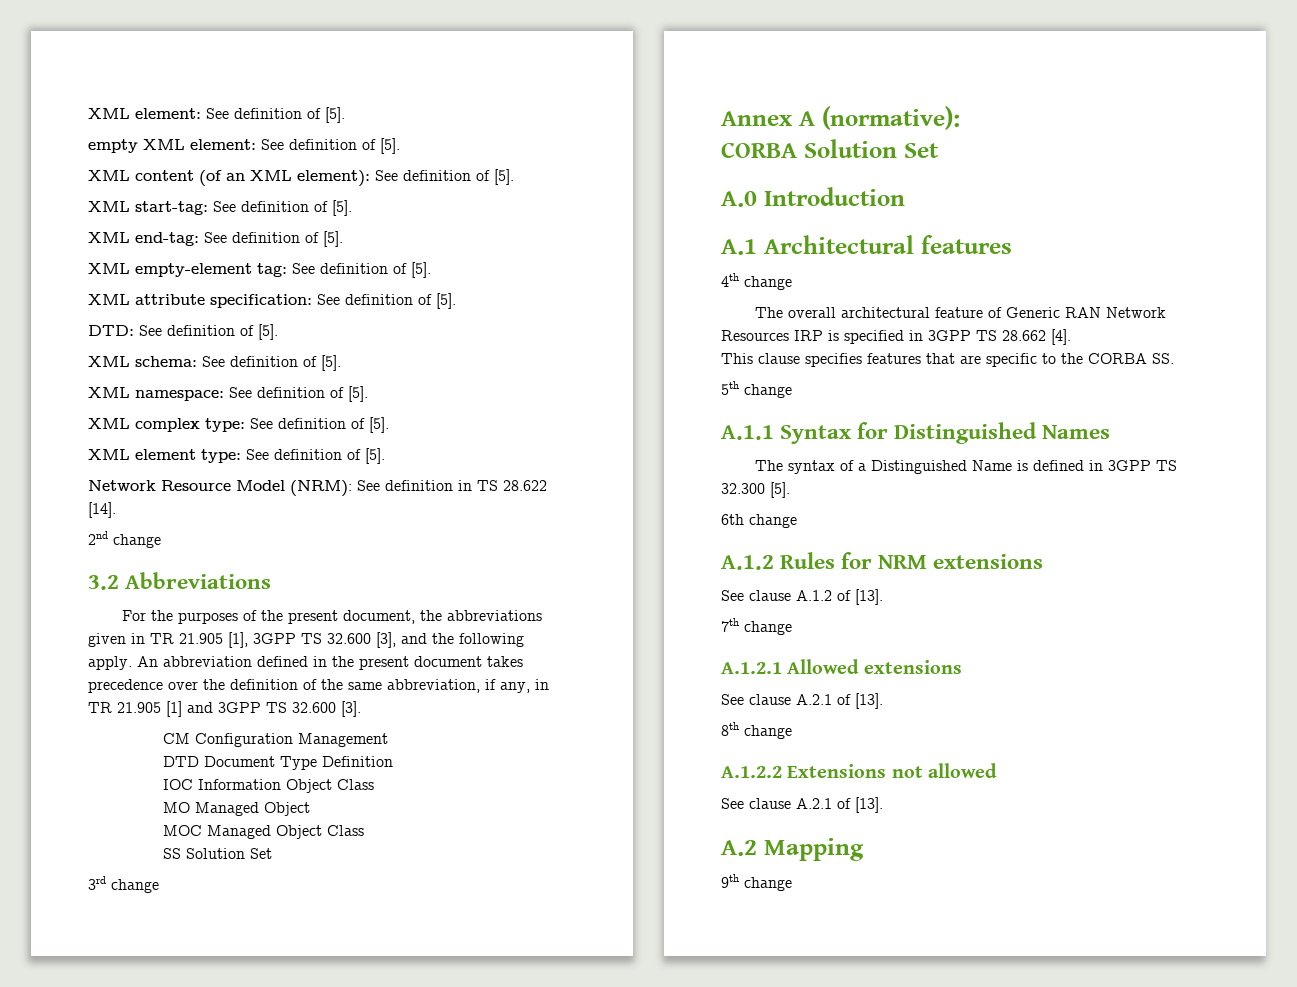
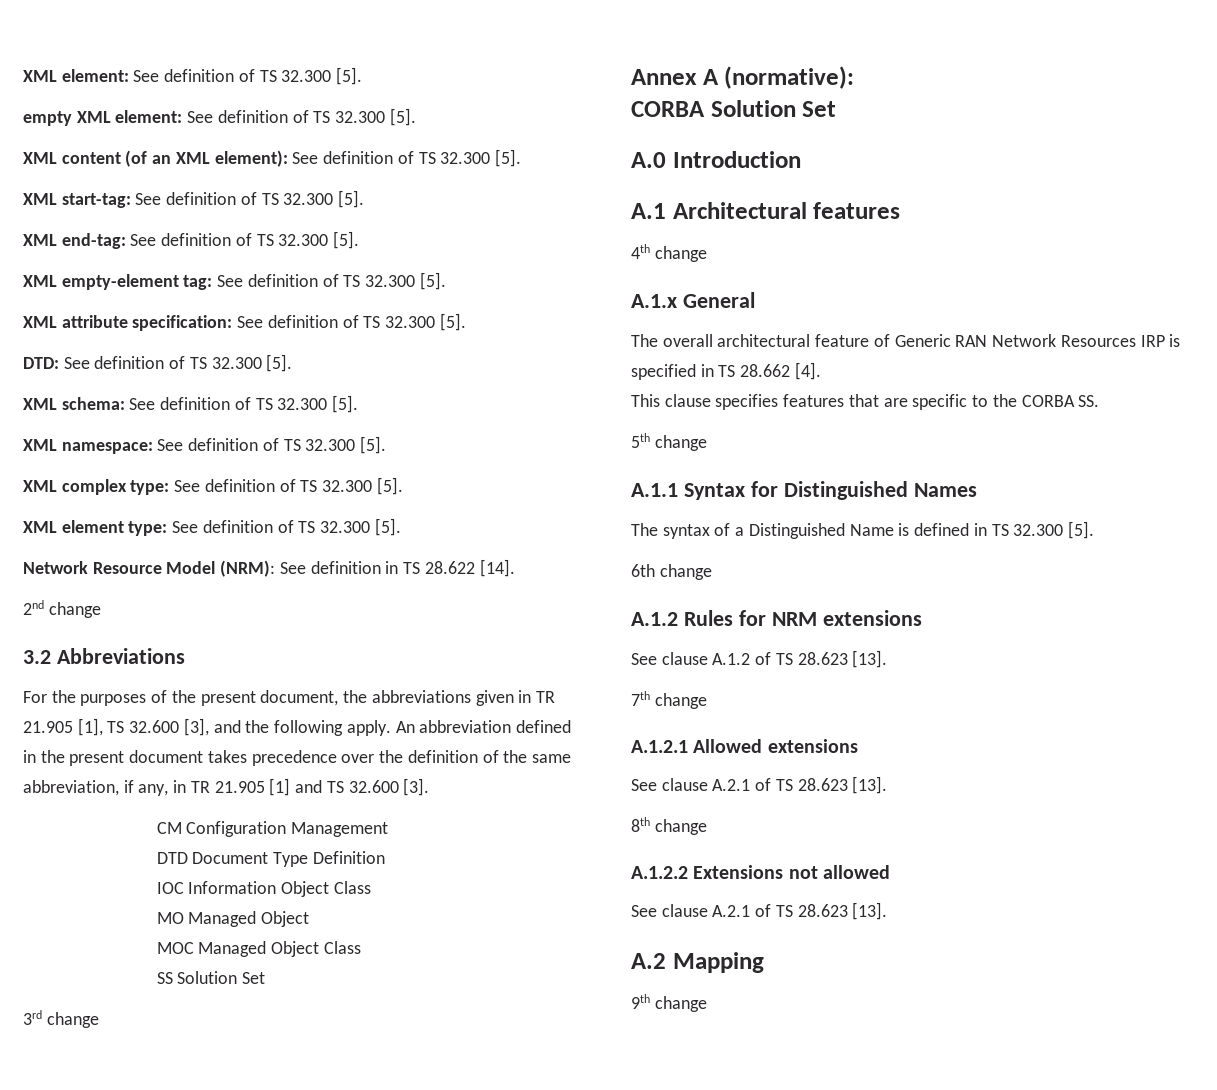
[88,108,321,119] XML element: See definition of -> [23,69,332,82] XML element: See definition of TS 32.300
(376, 144) none -> [313,111,386,123] TS 32.300
(490, 175) none -> [418,152,491,164] TS 32.300
(328, 206) none -> [261,193,334,205] TS 32.300
(319, 237) none -> [256,234,329,246] TS 32.300
(407, 268) none -> [343,275,416,287] TS 32.300
(432, 299) none -> [363,316,436,328] TS 32.300
(254, 330) none -> [189,357,262,369] TS 32.300
(317, 361) none -> [255,398,328,410] TS 32.300
(344, 392) none -> [283,439,356,451] TS 32.300
(365, 423) none -> [300,480,373,492] TS 32.300
(361, 454) none -> [298,521,371,533] TS 32.300
[253,633,296,644] 3GPP -> (103, 727) none
[218,702,261,713] 3GPP -> (323, 786) none
(792, 283) none -> [631,292,755,308] // A.1.x General
[928,330,971,341] 3GPP -> (714, 370) none
[1107,460,1151,471] 3GPP -> (987, 529) none
(851, 595) none -> [775,652,848,665] TS 28.623
(851, 699) none -> [775,778,848,791] TS 28.623
(851, 803) none -> [775,904,848,917] TS 28.623

